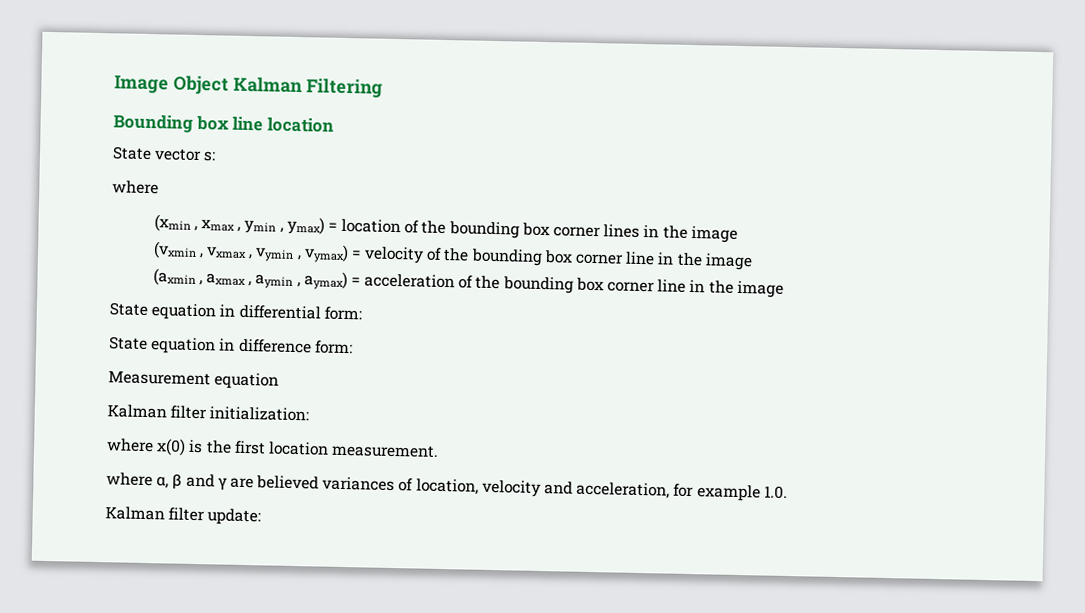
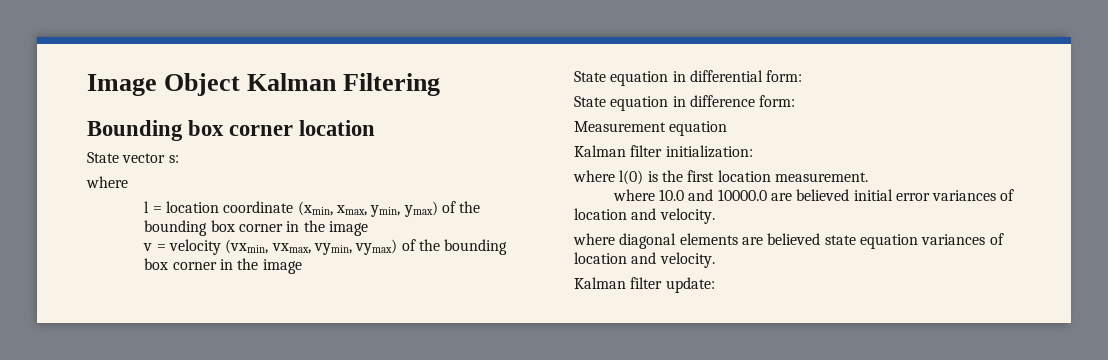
[232,116,264,132] line -> [229,125,294,136] corner
[153,214,738,243] [152,241,753,271] [152,268,687,294] (xmin , xmax , ymin , ymax) = location of the bounding box corner lines in the image // (vxmin , vxmax , vymin , vymax) = velocity of the bounding box corner line in the image // (axmin , axmax , aymin , aymax) = acceleration of the bounding box corner line -> [144,201,481,217] [144,220,369,236] [143,239,508,255] [144,258,217,270] l = location coordinate (xmin, xmax, ymin, ymax) of the bounding box corner in the image // v = velocity (vxmin, vxmax, vymin, vymax) of the bounding box corner
[156,438,187,456] x(0) -> [619,170,644,185] l(0)
[156,473,788,502] α, β and γ are believed variances of location, velocity and acceleration, for example 1.0. -> [658,189,1015,201] [574,208,715,224] [573,233,1004,249] [574,252,715,268] 10.0 and 10000.0 are believed initial error variances of location and velocity. // where diagonal elements are believed state equation variances of location and velocity.

